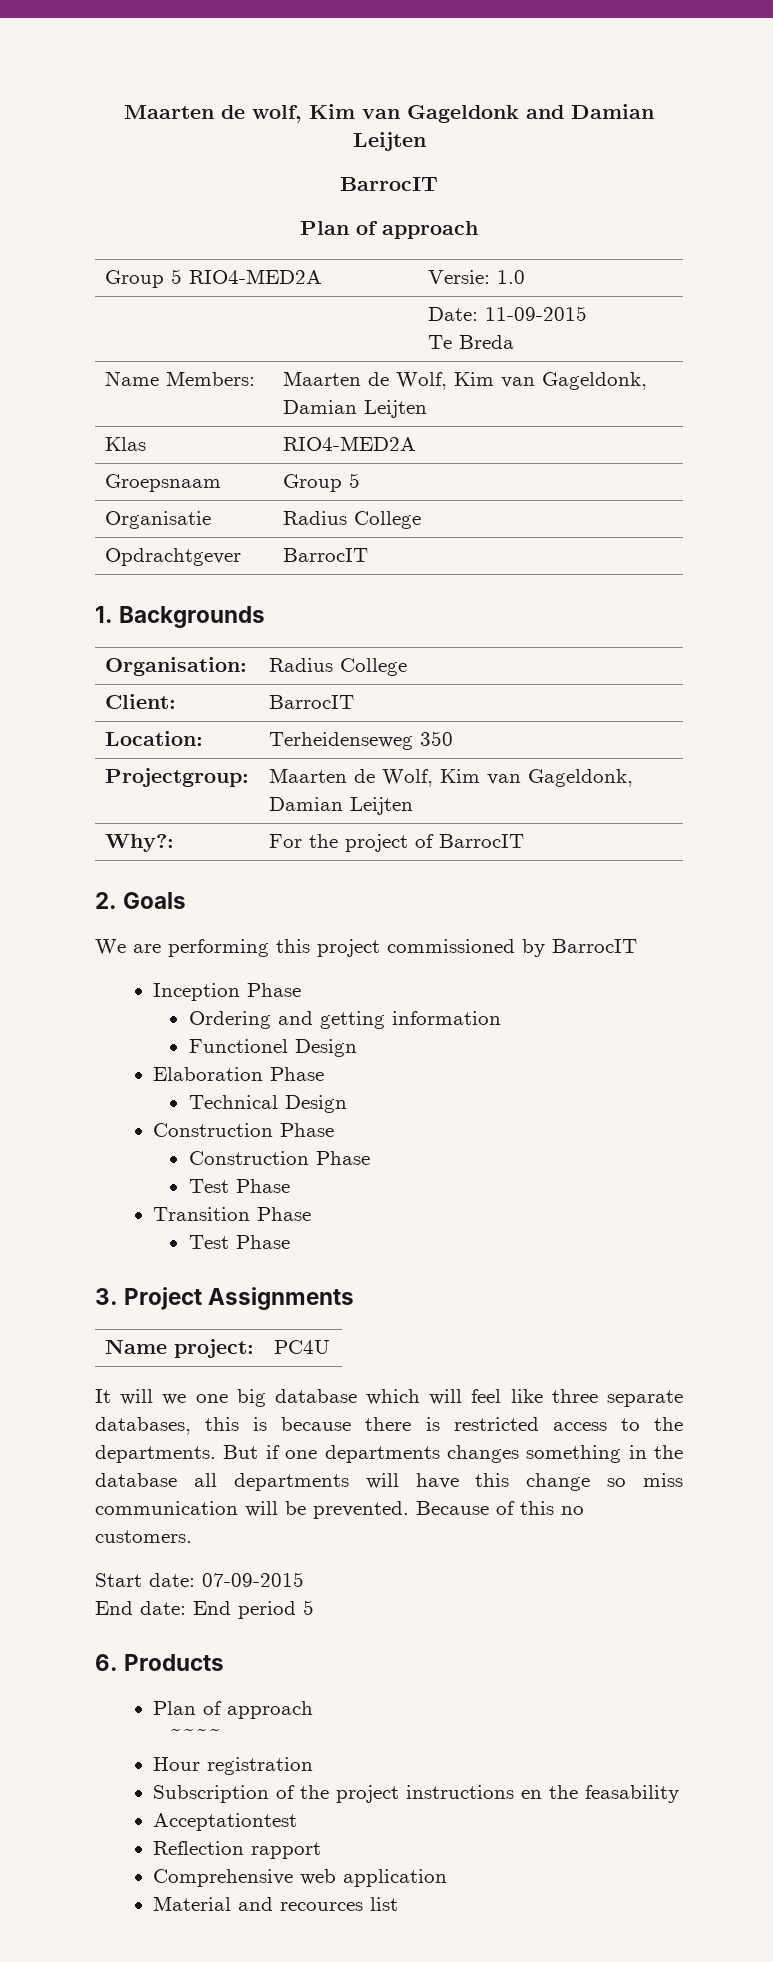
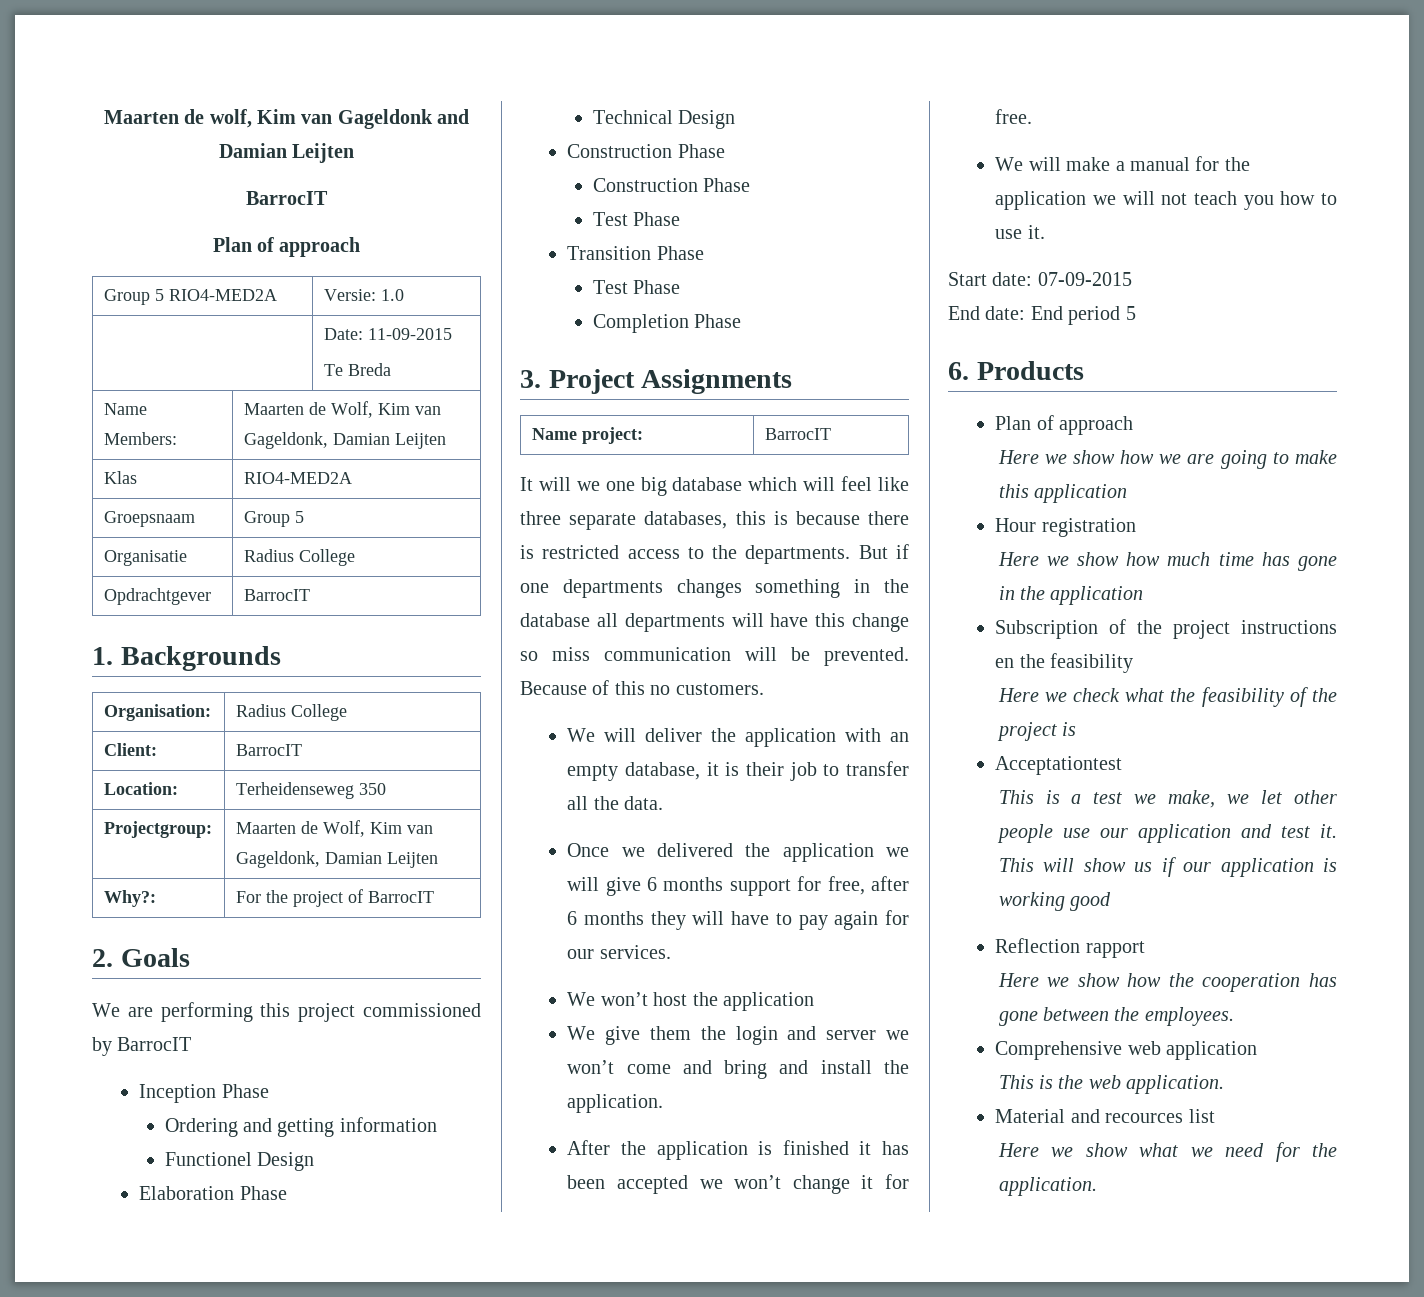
(290, 1242) none -> [592,314,742,333] // Completion Phase
[273,1340,330,1354] PC4U -> [764,428,831,440] BarrocIT
(192, 1536) none -> [567,728,909,747] [567,761,909,781] [567,796,664,810] [567,843,909,862] [567,876,909,896] [567,910,909,930] [567,945,671,959] [567,992,814,1011] [567,1026,909,1045] [567,1060,909,1079] [567,1094,664,1113] [567,1140,909,1160] [567,1174,909,1194] [995,109,1033,124] [995,156,1250,171] [995,191,1337,210] [995,225,1045,239] // We will deliver the application with an empty database, it is their job to transfer all the data. // Once we delivered the application we will give 6 months support for free, after 6 months they will have to pay again for our services. // We won’t host the application // We give them the login and server we won’t come and bring and install the application. // After the application is finished it has been accepted we won’t change it for free. // We will make a manual for the application we will not teach you how to use it.
[165,1729,220,1743] [153,1757,314,1775] ~~~~ // Hour registration -> [997,450,1337,469] [998,484,1128,503] [995,518,1136,537] [997,552,1337,571] [998,586,1144,605] Here we show how we are going to make this application // Hour registration // Here we show how much time has gone in the application
[585,1785,680,1803] [153,1813,298,1831] [153,1841,322,1859] [153,1869,448,1887] [153,1896,399,1911] feasability // Acceptationtest // Reflection rapport // Comprehensive web application // Material and recources list -> [1050,653,1134,673] [997,687,1337,707] [996,722,1077,741] [995,756,1123,775] [998,790,1337,808] [996,824,1337,843] [998,857,1337,877] [998,892,1112,911] [995,938,1145,958] [997,973,1337,992] [998,1007,1234,1026] [995,1041,1258,1060] [998,1075,1225,1094] [995,1109,1215,1123] [997,1142,1337,1162] [998,1177,1097,1196] feasibility // Here we check what the feasibility of the project is // Acceptationtest // This is a test we make, we let other people use our application and test it. This will show us if our application is working good // Reflection rapport // Here we show how the cooperation has gone between the employees. // Comprehensive web application // This is the web application. // Material and recources list // Here we show what we need for the application.

